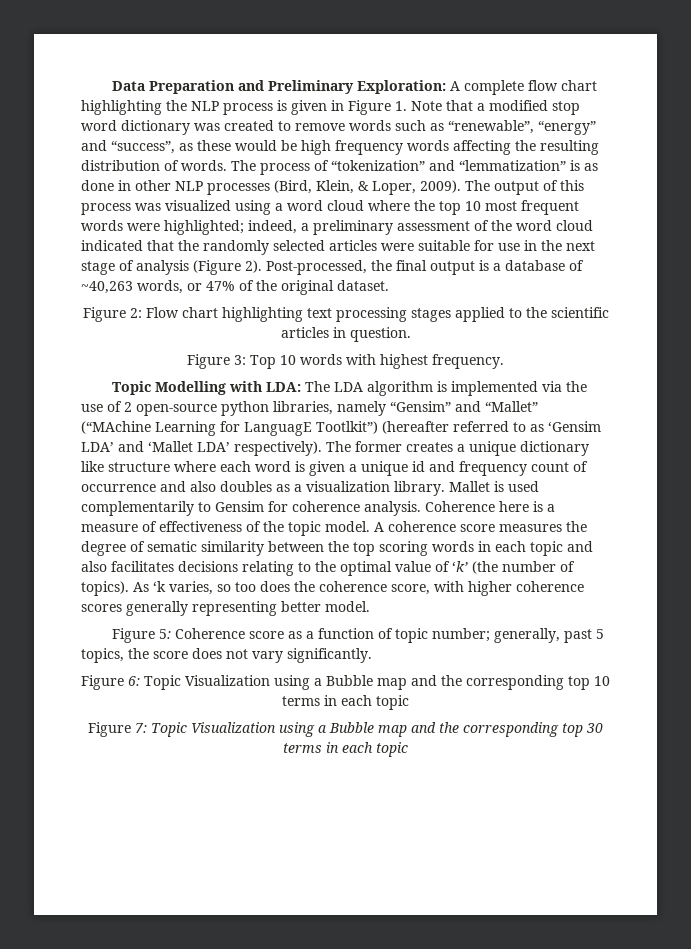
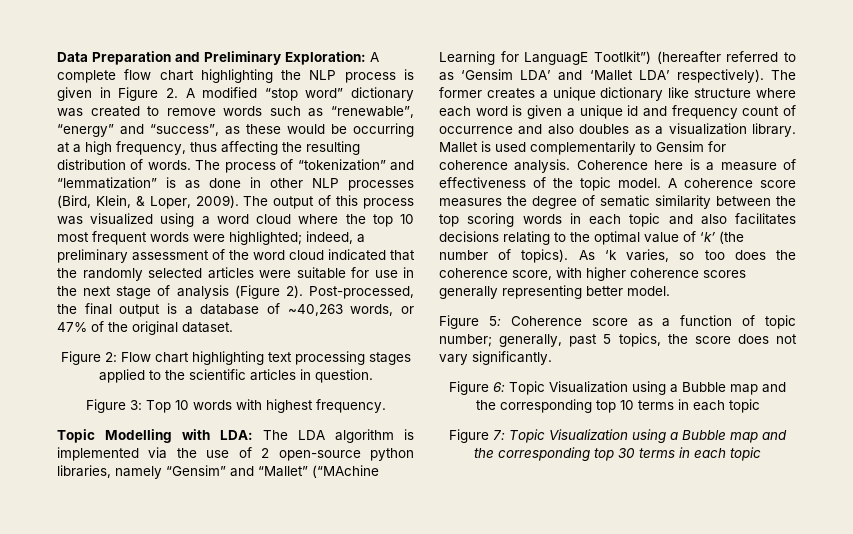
[395,100,580,115] [81,120,117,131] 1. Note that a modified stop word -> [165,87,344,101] 2. A modified “stop word”
[301,140,449,155] high frequency words -> [353,123,414,137] [57,141,217,155] occurring at a high frequency, thus

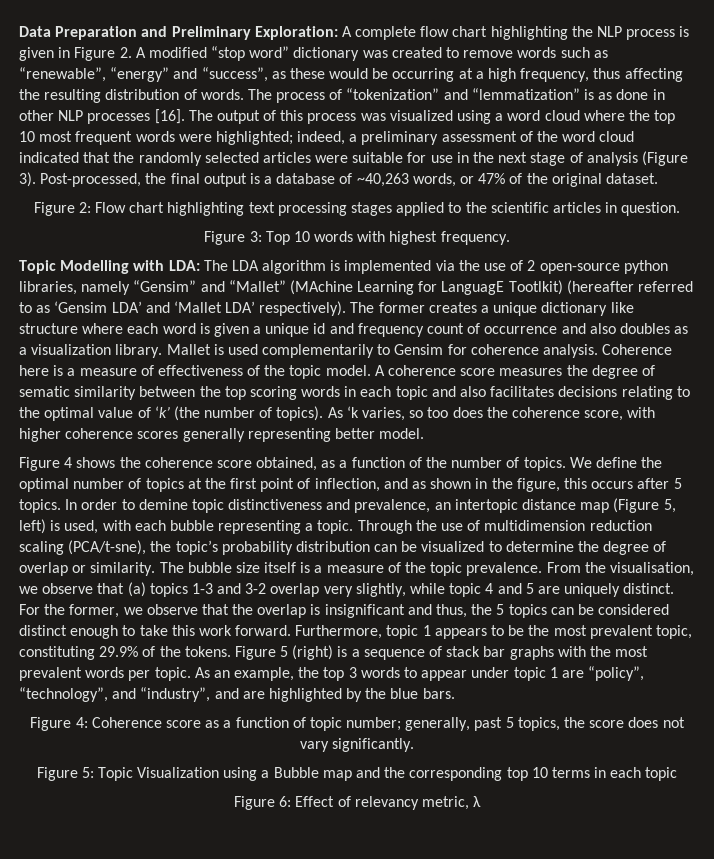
[57,195,239,209] (Bird, Klein, & Loper, 2009). -> [154,109,185,124] [16].
[285,285,303,298] 2). -> [19,172,36,187] 3).
[312,465,379,478] (“MAchine -> [289,280,353,295] (MAchine
[594,51,651,64] Tootlkit”) -> [508,280,563,295] Tootlkit)
[488,316,501,326] 5: -> [64,457,663,471] [19,478,682,492] [19,498,676,513] [19,519,652,534] [19,540,667,555] [19,562,694,576] [19,582,675,597] [19,604,670,618] [19,625,692,639] [19,645,649,660] [19,666,645,681] [19,687,455,702] [30,717,88,731] 4 shows the coherence score obtained, as a function of the number of topics. We define the optimal number of topics at the first point of inflection, and as shown in the figure, this occurs after 5 topics. In order to demine topic distinctiveness and prevalence, an intertopic distance map (Figure 5, left) is used, with each bubble representing a topic. Through the use of multidimension reduction scaling (PCA/t-sne), the topic’s probability distribution can be visualized to determine the degree of overlap or similarity. The bubble size itself is a measure of the topic prevalence. From the visualisation, we observe that (a) topics 1-3 and 3-2 overlap very slightly, while topic 4 and 5 are uniquely distinct. For the former, we observe that the overlap is insignificant and thus, the 5 topics can be considered distinct enough to take this work forward. Furthermore, topic 1 appears to be the most prevalent topic, constituting 29.9% of the tokens. Figure 5 (right) is a sequence of stack bar graphs with the most prevalent words per topic. As an example, the top 3 words to appear under topic 1 are “policy”, “technology”, and “industry”, and are highlighted by the blue bars. // Figure 4:
[493,382,505,392] 6: -> [81,767,94,778] 5:
[493,429,787,443] [474,447,761,461] 7: Topic Visualization using a Bubble map and the corresponding top 30 terms in each topic -> [279,796,482,810] 6: Effect of relevancy metric, λ

